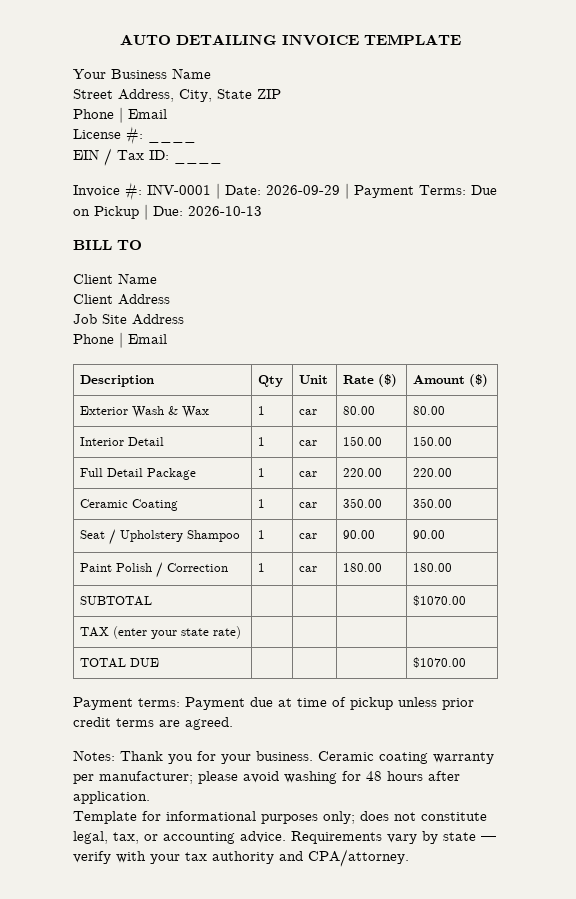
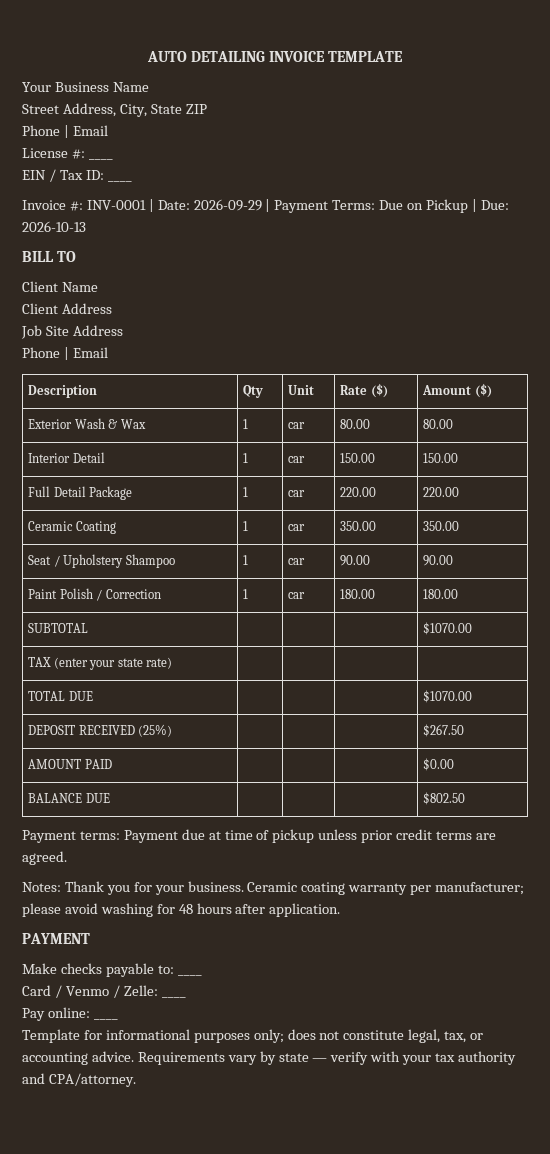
(467, 662) none -> [28,724,173,737] [423,724,465,737] [28,759,112,769] [423,758,455,771] [28,793,110,803] [423,792,466,805] // DEPOSIT RECEIVED (25%) | | | | $267.50 // AMOUNT PAID | | | | $0.00 // BALANCE DUE | | | | $802.50
(150, 797) none -> [22,933,90,944] [22,963,174,977] [177,974,202,976] [22,985,158,998] [161,996,186,998] [22,1007,90,1021] [93,1018,118,1020] // PAYMENT // Make checks payable to: ____ // Card / Venmo / Zelle: ____ // Pay online: ____

